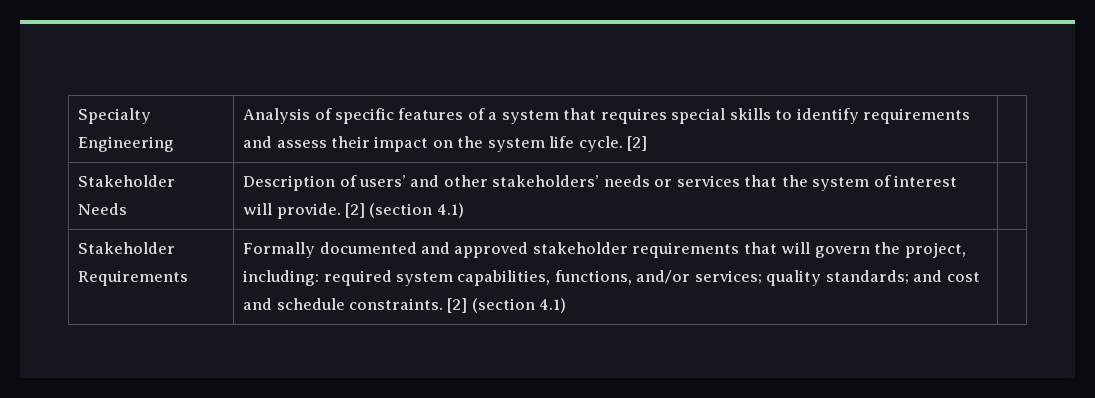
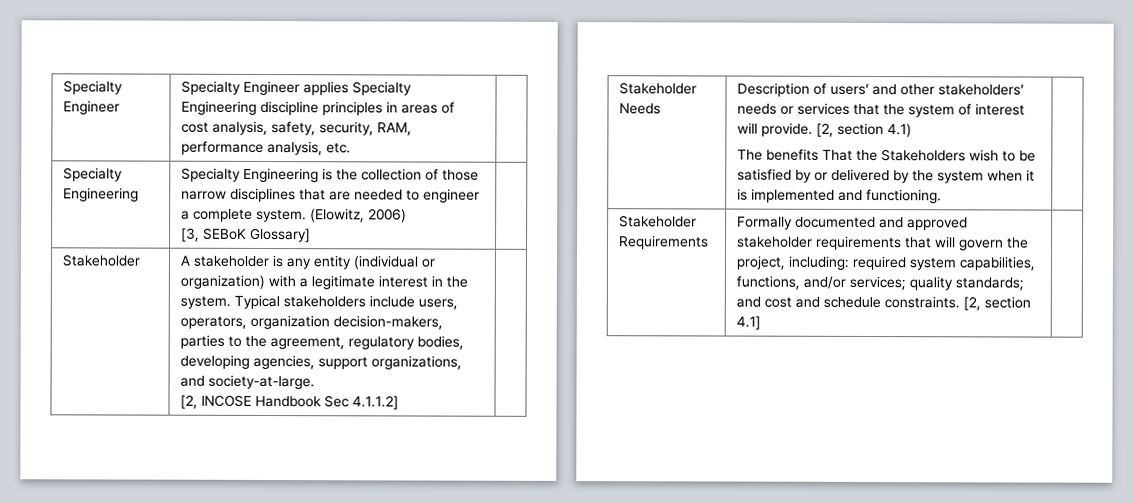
[78,108,152,124] [78,136,175,152] [243,108,971,124] [243,136,648,152] Specialty Engineering | Analysis of specific features of a system that requires special skills to identify requirements and assess their impact on the system life cycle. [2] -> [62,80,123,95] [62,100,120,115] [180,80,412,96] [180,100,455,116] [180,120,412,136] [180,140,351,156] [62,167,123,182] [62,187,139,202] [180,167,479,183] [180,187,480,203] [180,208,407,223] [180,227,311,243] [61,254,140,267] [179,255,435,270] [179,274,468,290] [179,294,458,310] [179,314,443,330] [179,334,464,350] [179,354,462,370] [179,374,315,390] [179,394,399,410] Specialty Engineer | Specialty Engineer applies Specialty Engineering discipline principles in areas of cost analysis, safety, security, RAM, performance analysis, etc. | // Specialty Engineering | Specialty Engineering is the collection of those narrow disciplines that are needed to engineer a complete system. (Elowitz, 2006) // [3, SEBoK Glossary] | // Stakeholder | A stakeholder is any entity (individual or organization) with a legitimate interest in the system. Typical stakeholders include users, operators, organization decision-makers, parties to the agreement, regulatory bodies, developing agencies, support organizations, and society-at-large. // [2, INCOSE Handbook Sec 4.1.1.2]
[345,203,464,218] [2] (section 4.1) -> [815,122,912,138] [736,148,1036,162] [736,168,1035,184] [736,188,942,204] [2, section 4.1) // The benefits That the Stakeholders wish to be satisfied by or delivered by the system when it is implemented and functioning.
[447,298,567,313] [2] (section 4.1) -> [962,296,1031,311] [735,315,761,330] [2, section 4.1]

